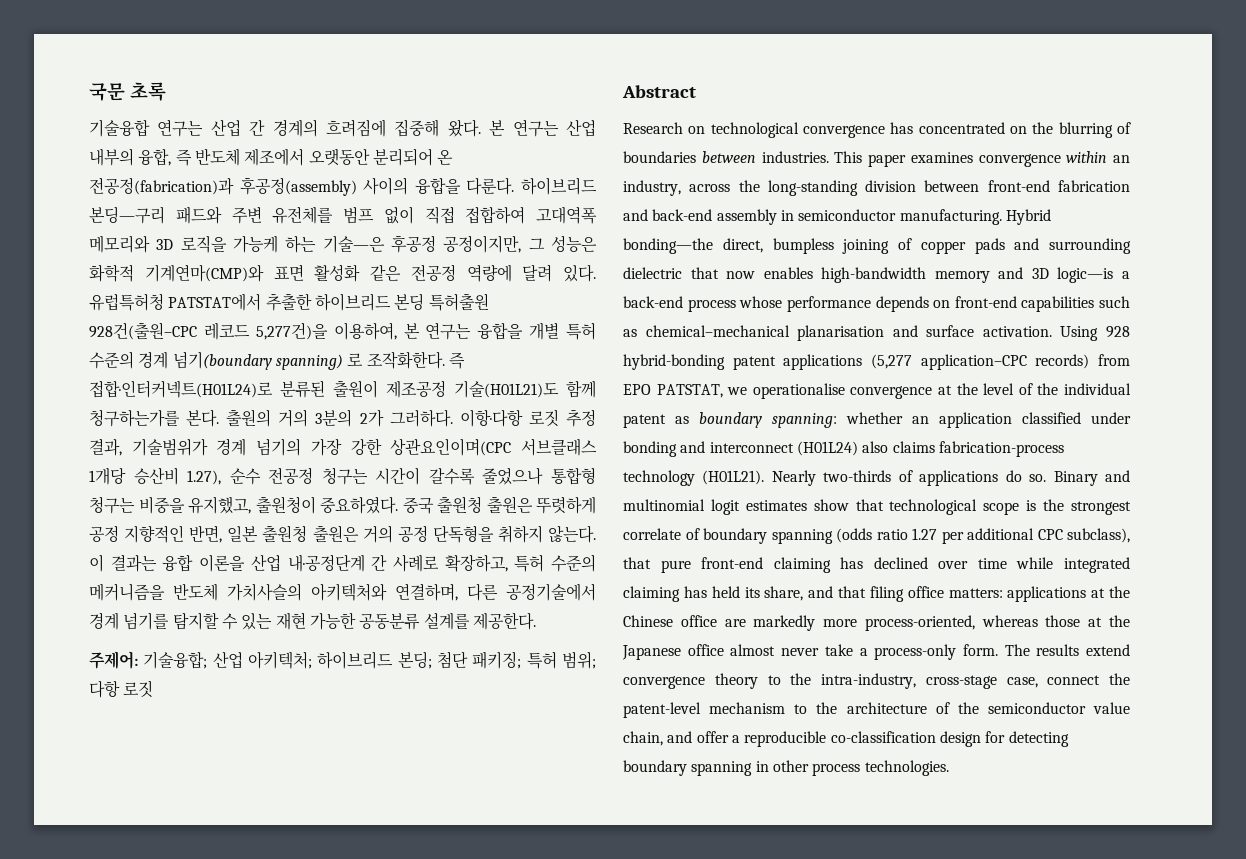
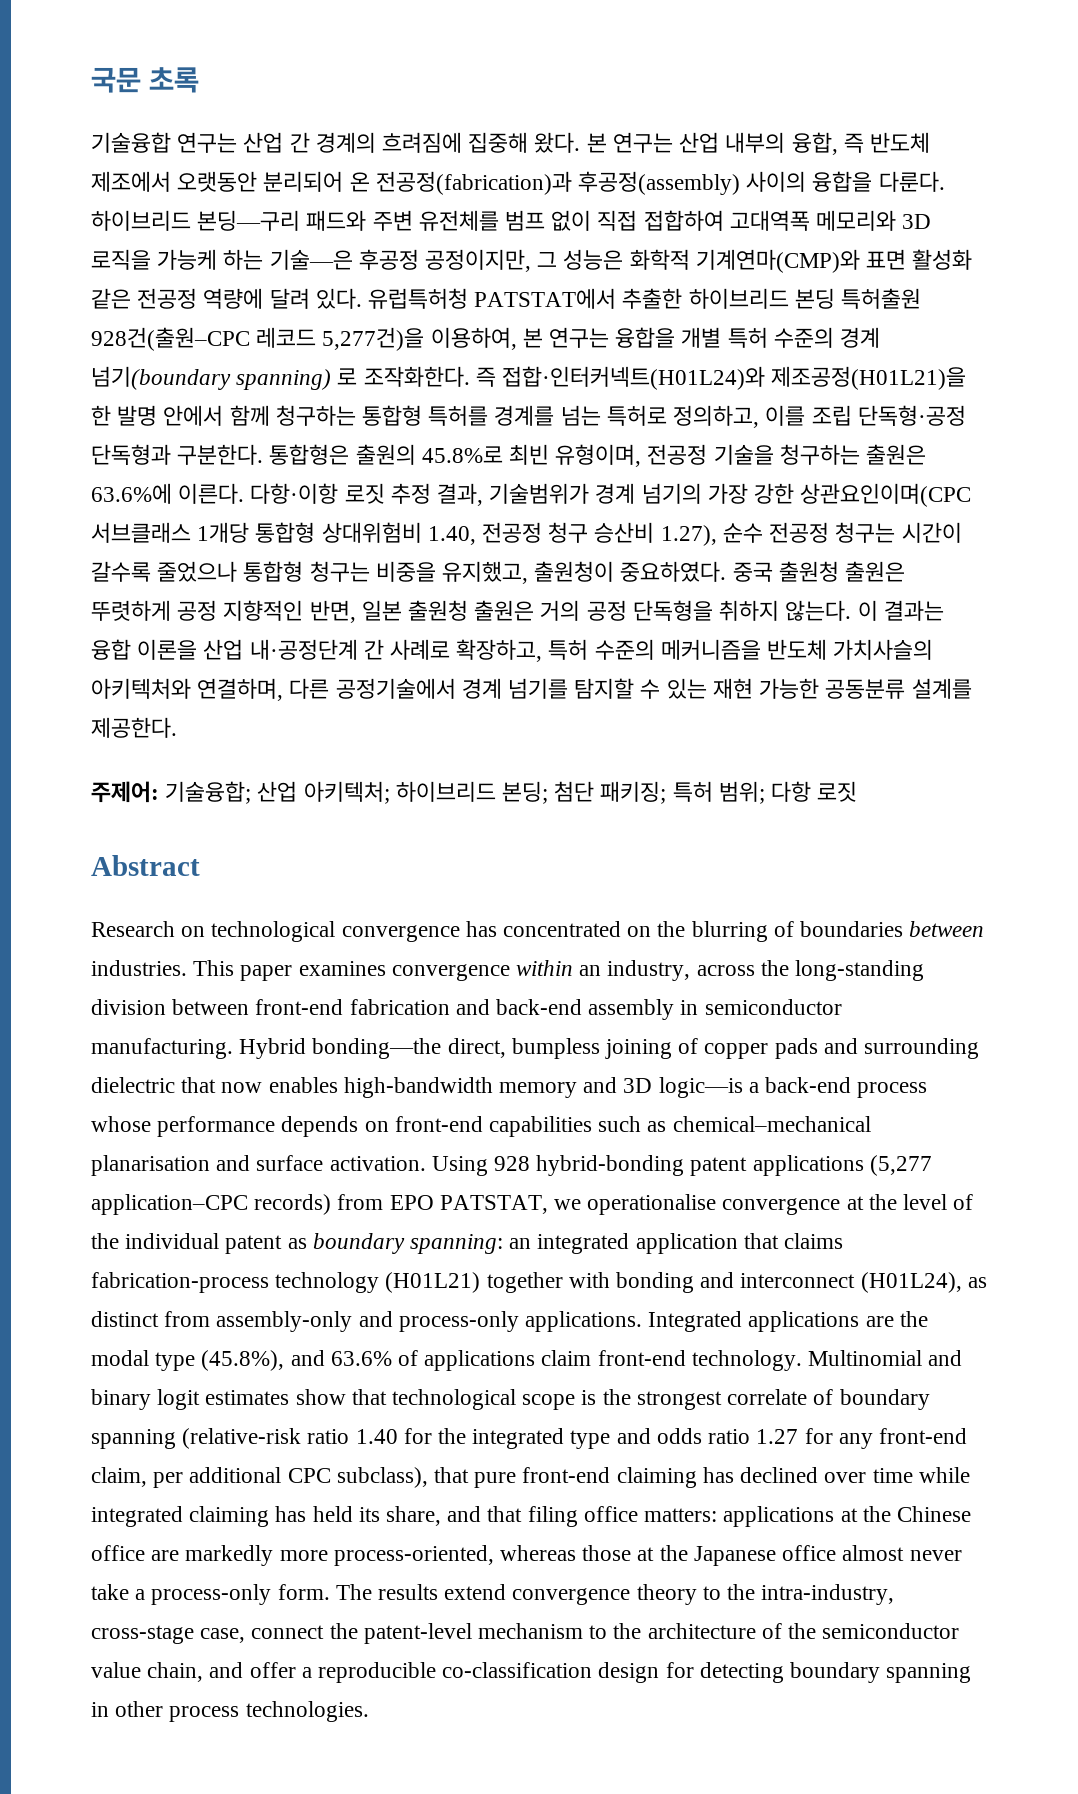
[89,380,596,398] [89,409,523,427] 접합·인터커넥트(H01L24)로 분류된 출원이 제조공정 기술(H01L21)도 함께 청구하는가를 본다. 출원의 거의 3분의 2가 그러하다. 이항·다항 -> [502,366,967,390] [91,405,966,428] [91,444,927,467] [91,483,339,504] 접합·인터커넥트(H01L24)와 제조공정(H01L21)을 한 발명 안에서 함께 청구하는 통합형 특허를 경계를 넘는 특허로 정의하고, 이를 조립 단독형·공정 단독형과 구분한다. 통합형은 출원의 45.8%로 최빈 유형이며, 전공정 기술을 청구하는 출원은 63.6%에 이른다. 다항·이항
(126, 476) none -> [255,522,589,545] 통합형 상대위험비 1.40, 전공정 청구
[846,412,1131,428] [623,441,1064,457] [623,470,1130,486] [623,499,705,511] whether an application classified under bonding and interconnect (H01L24) also claims fabrication-process technology (H01L21). Nearly two-thirds of applications do so. Binary and multinomial -> [509,1233,844,1254] [91,1272,987,1293] [91,1311,928,1332] [91,1350,963,1371] [91,1389,151,1410] an integrated application that claims fabrication-process technology (H01L21) together with bonding and interconnect (H01L24), as distinct from assembly-only and process-only applications. Integrated applications are the modal type (45.8%), and 63.6% of applications claim front-end technology. Multinomial and binary
[836,528,937,543] (odds ratio 1.27 -> [182,1428,967,1449] [91,1467,147,1487] (relative-risk ratio 1.40 for the integrated type and odds ratio 1.27 for any front-end claim,

